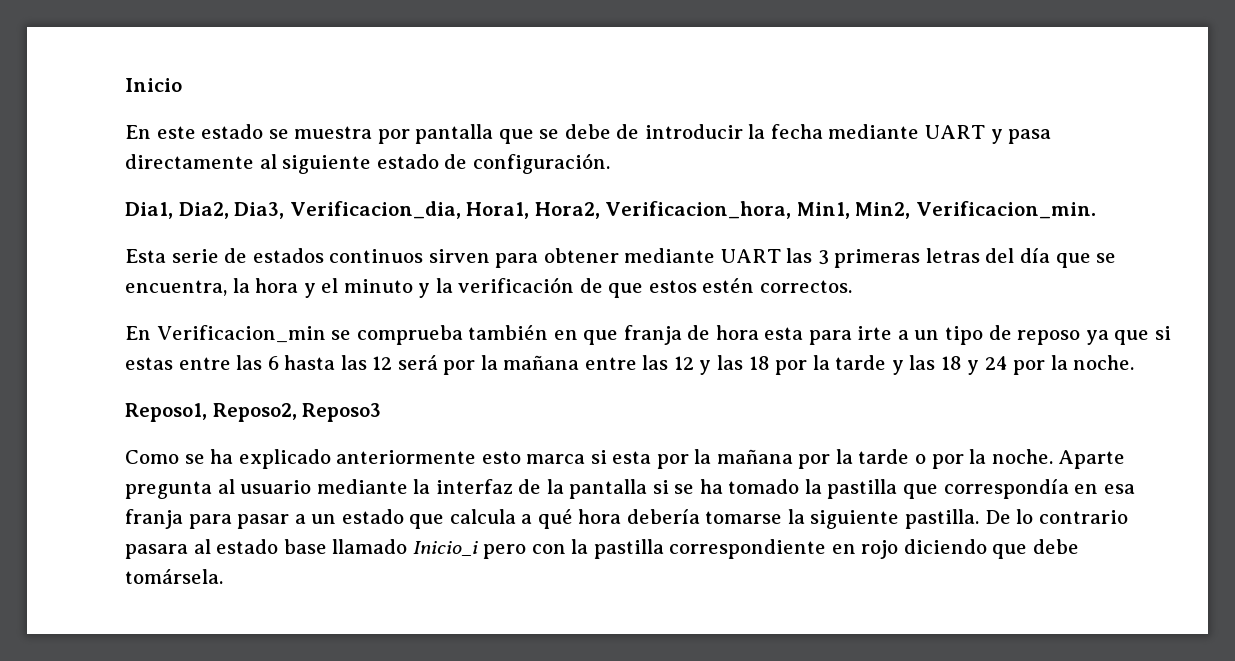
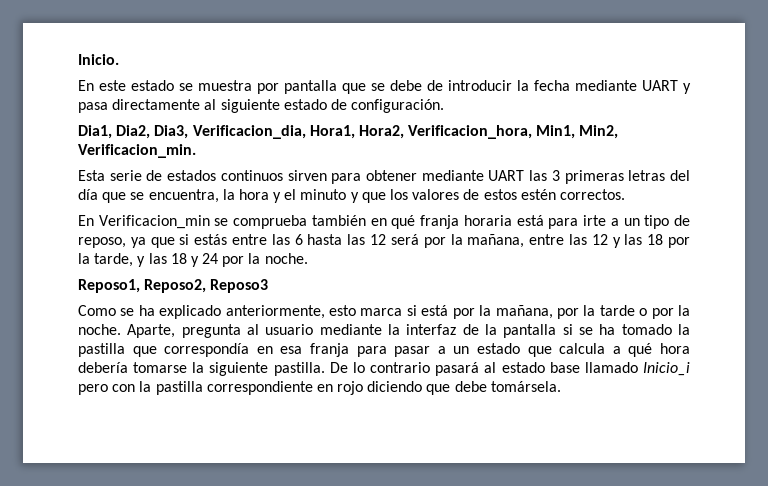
[125,78,182,92] Inicio -> [78,54,119,65] Inicio.
[435,277,644,298] la verificación de que -> [361,189,480,203] que los valores de
[583,325,804,345] que franja de hora esta -> [391,215,544,229] qué franja horaria está
[1017,330,1081,345] reposo -> [78,237,126,248] reposo,
[125,357,173,370] estas -> [194,234,228,245] estás
[503,355,580,370] mañana -> [467,234,525,248] mañana,
[835,355,887,370] tarde -> [94,253,134,267] tarde,
[336,450,477,464] anteriormente -> [225,305,325,319] anteriormente,
[612,449,793,469] esta por la mañana -> [421,305,553,319] está por la mañana,
[1058,450,1126,469] Aparte -> [127,324,176,338] Aparte,
[125,544,188,559] pasara -> [435,362,480,376] pasará

